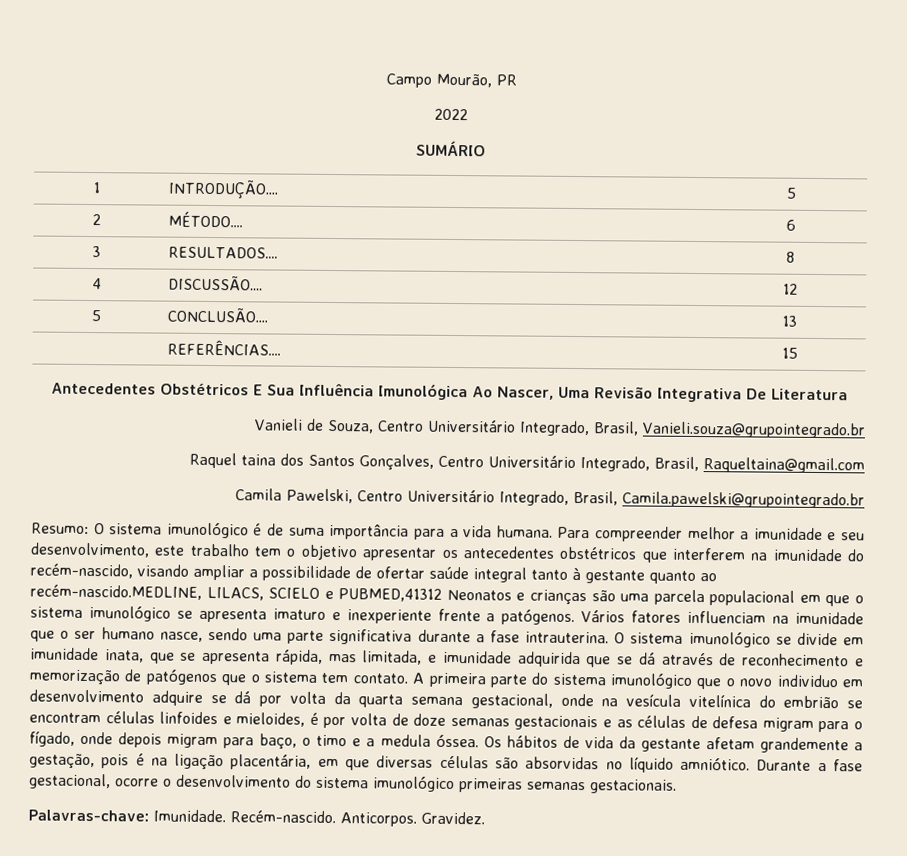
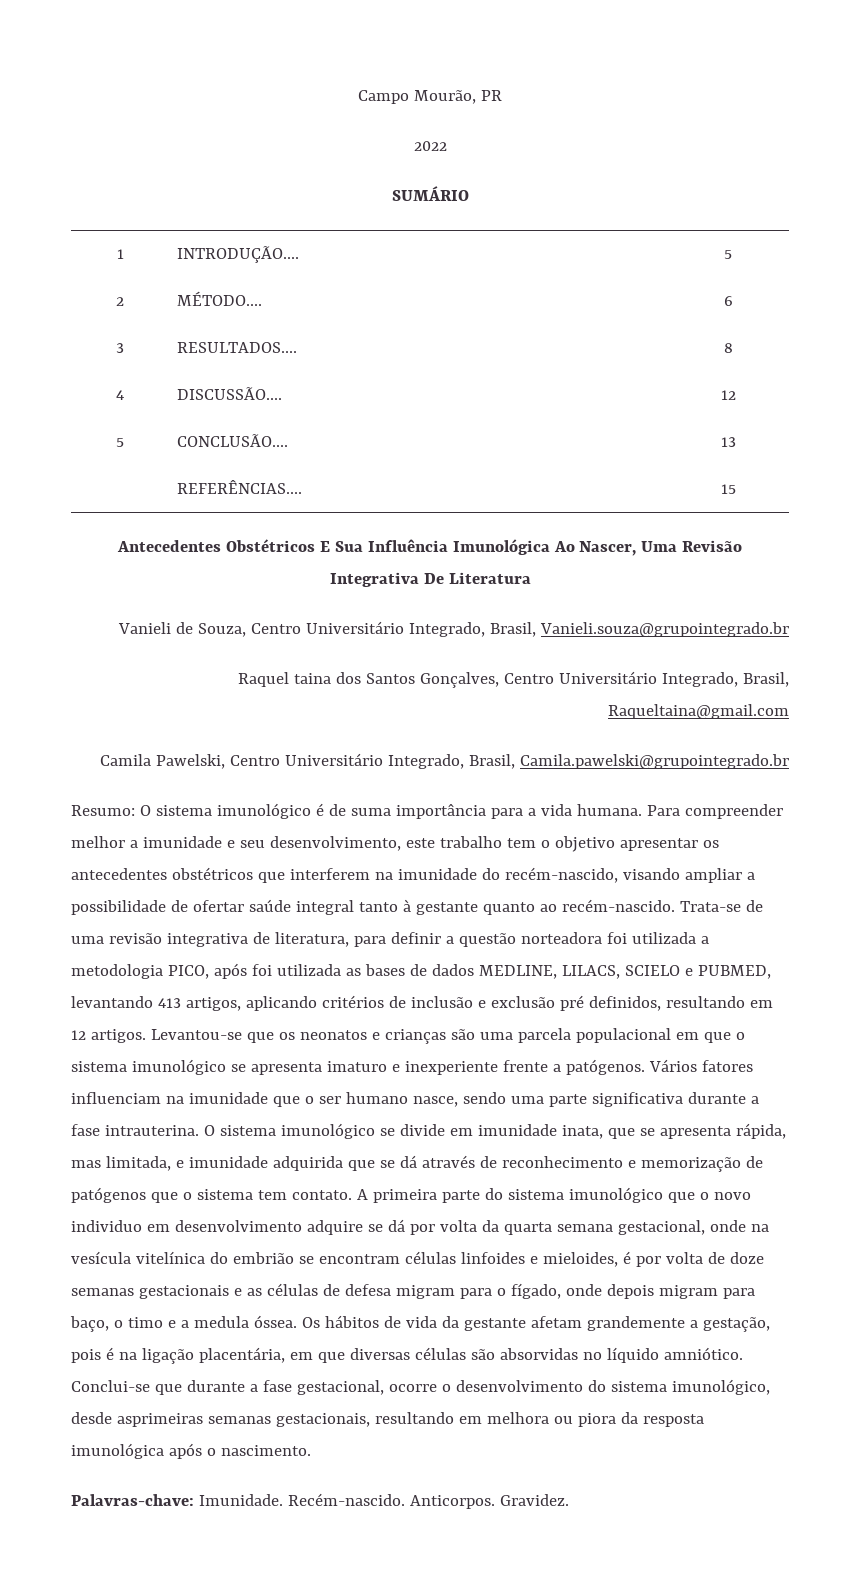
[30,584,512,602] recém-nascido.MEDLINE, LILACS, SCIELO e PUBMED,41312 Neonatos -> [561,899,763,912] [71,932,709,947] [71,963,771,979] [71,995,773,1011] [71,1029,367,1043] recém-nascido. Trata-se de uma revisão integrativa de literatura, para definir a questão norteadora foi utilizada a metodologia PICO, após foi utilizada as bases de dados MEDLINE, LILACS, SCIELO e PUBMED, levantando 413 artigos, aplicando critérios de inclusão e exclusão pré definidos, resultando em 12 artigos. Levantou-se que os neonatos
[756,759,812,771] Durante -> [71,1380,245,1395] Conclui-se que durante
[373,775,677,794] imunológico primeiras semanas gestacionais. -> [671,1379,770,1395] [71,1412,704,1427] [71,1443,311,1459] imunológico, desde asprimeiras semanas gestacionais, resultando em melhora ou piora da resposta imunológica após o nascimento.

